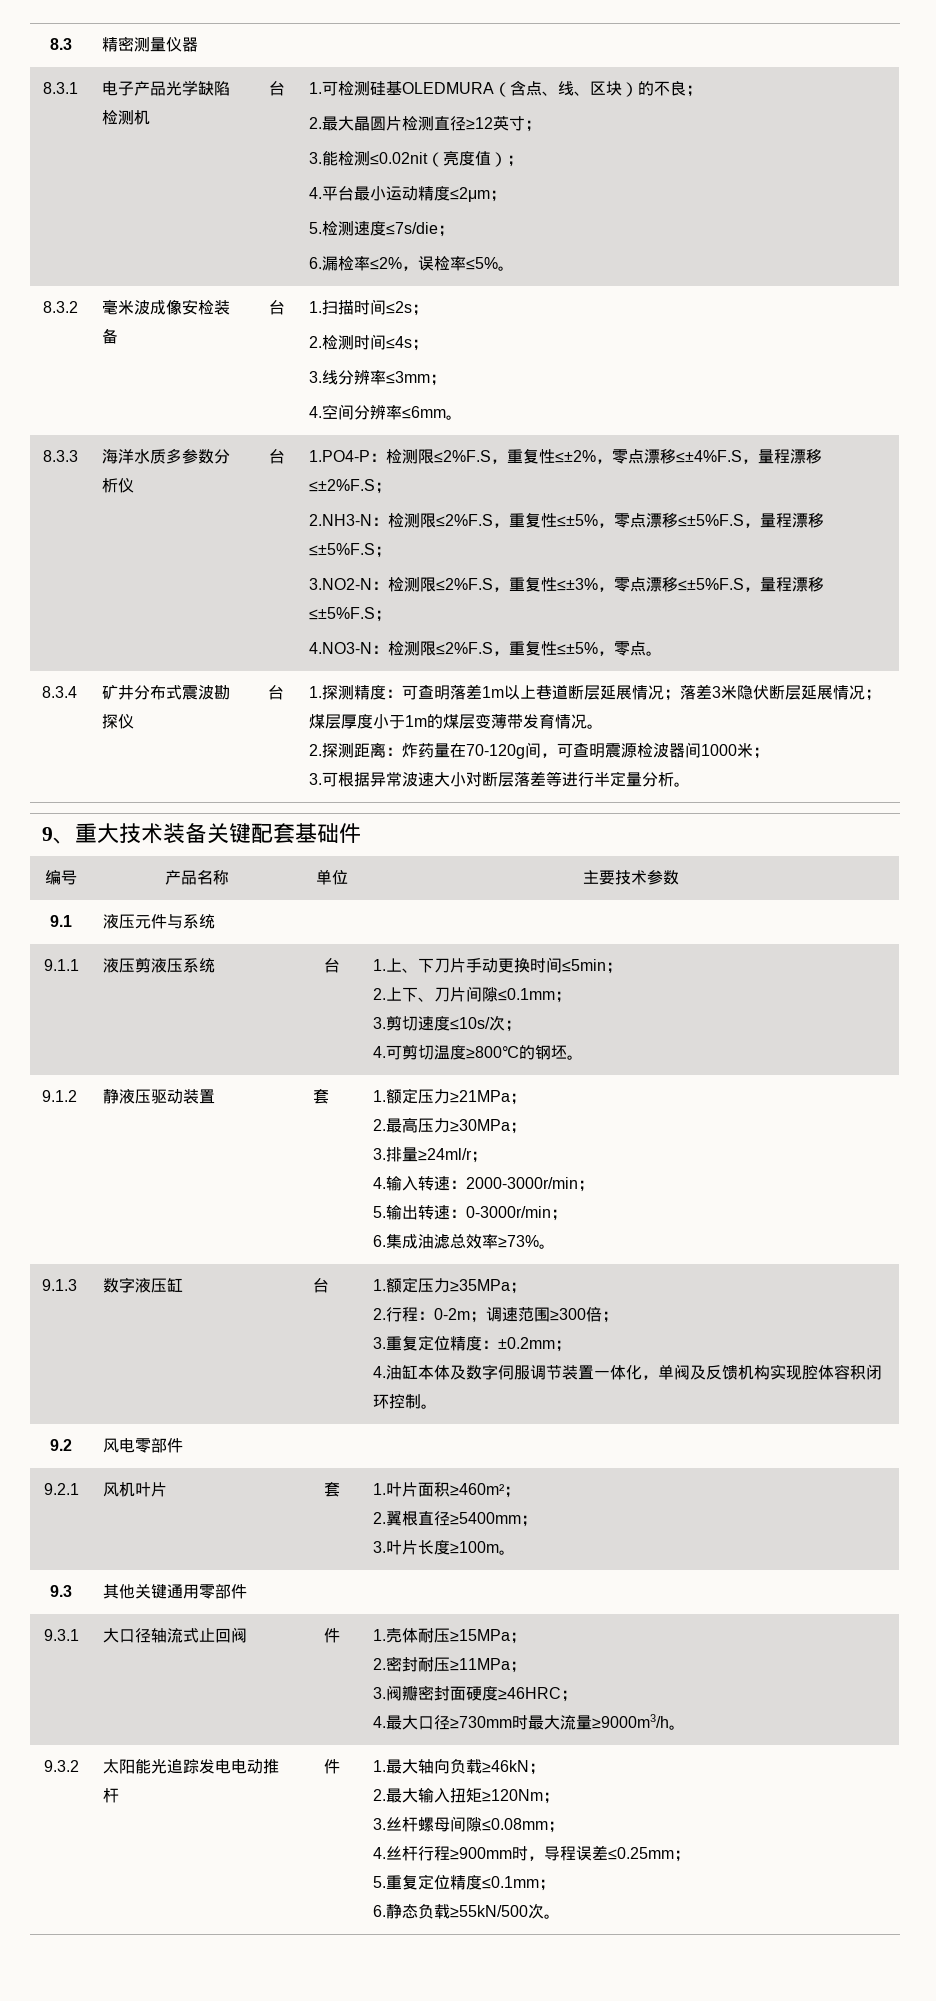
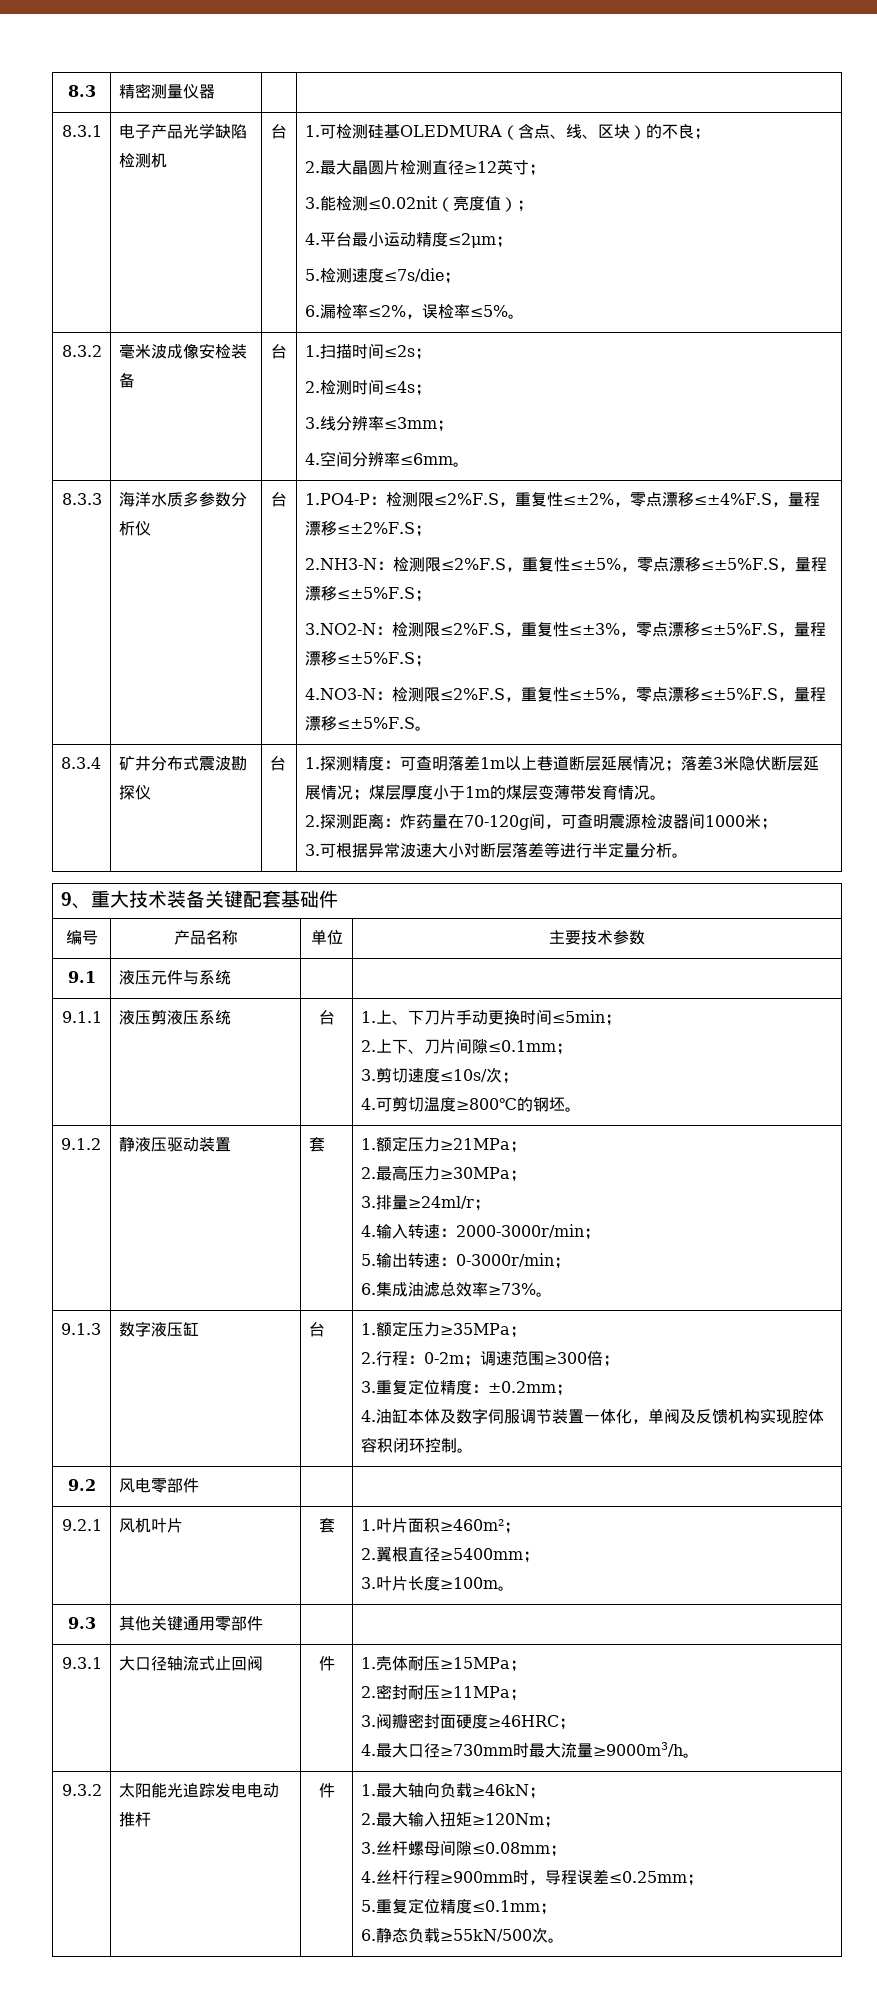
(647, 648) none -> [667,687,826,702] [304,716,415,731] 漂移≤±5%F.S，量程漂移≤±5%F.S

